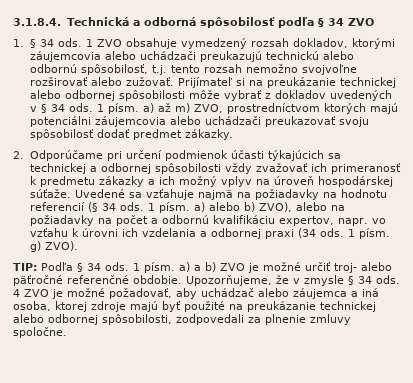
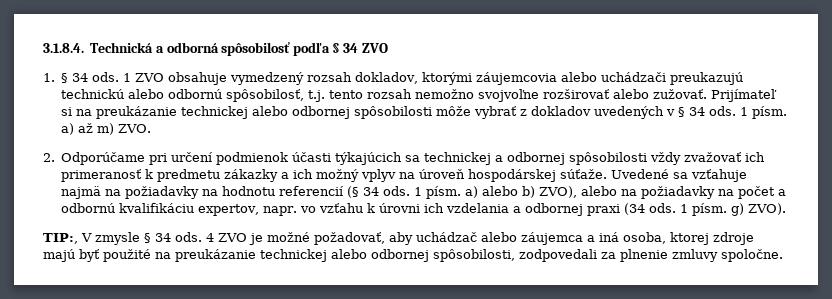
[193,103,398,114] [29,116,369,127] [29,129,234,140] ZVO, prostredníctvom ktorých majú potenciálni záujemcovia alebo uchádzači preukazovať svoju spôsobilosť dodať predmet zákazky. -> [118,124,152,133] ZVO.
[13,262,392,273] [13,275,300,286] TIP: Podľa § 34 ods. 1 písm. a) a b) ZVO je možné určiť troj- alebo päťročné referenčné obdobie. Upozorňujeme, že v -> [43,233,92,244] TIP:, V

